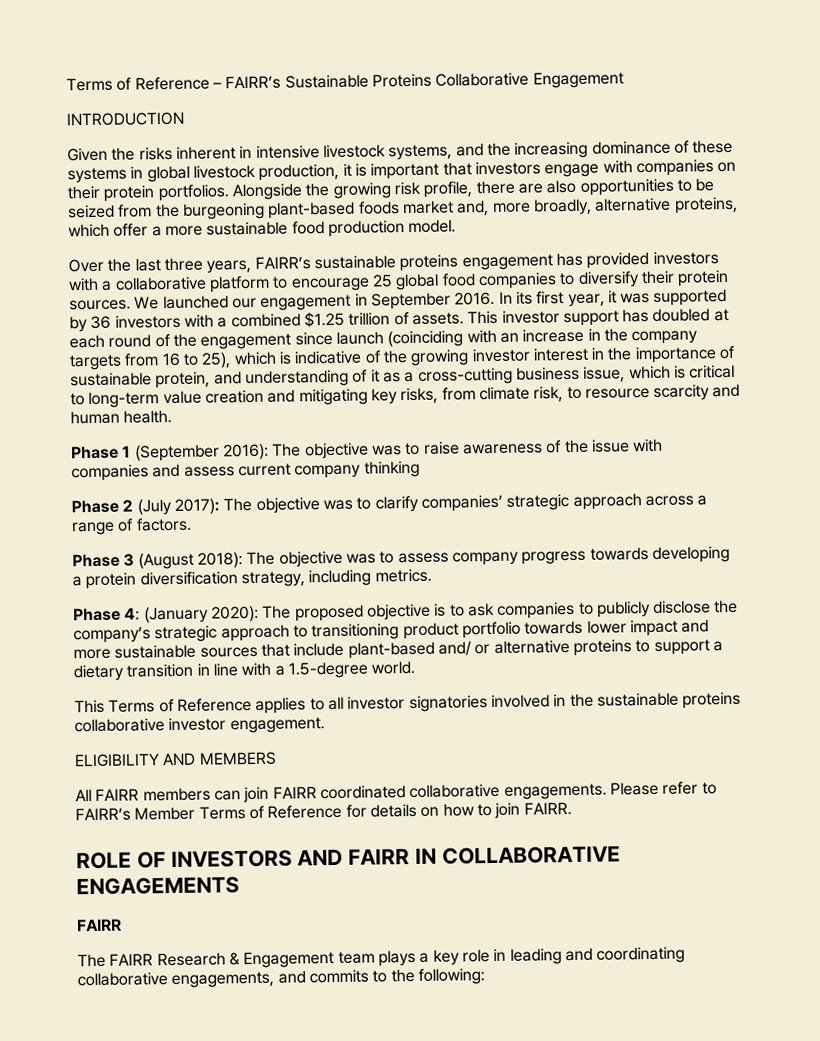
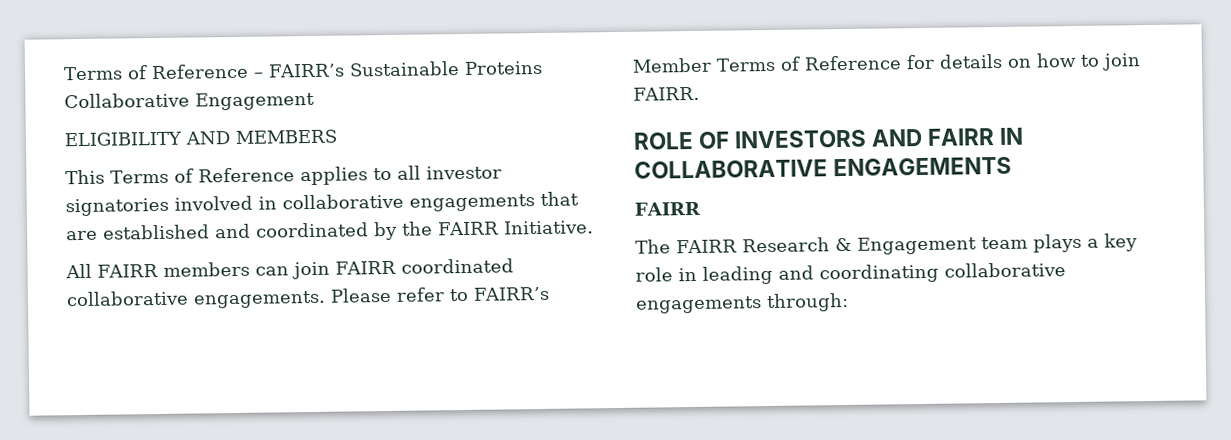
[66,111,185,127] [67,139,734,162] [67,159,737,184] [67,178,715,202] [68,196,738,220] [68,219,457,238] [68,251,719,274] [68,269,730,293] [69,288,728,311] [69,308,729,333] [69,328,699,350] [69,345,736,371] [70,364,736,389] [70,383,741,409] [70,409,173,425] [71,438,664,462] [71,460,420,482] [71,493,708,516] [71,517,192,536] [72,545,730,570] [72,568,432,590] [73,599,739,624] [73,619,710,644] [73,639,723,660] [73,660,416,682] INTRODUCTION // Given the risks inherent in intensive livestock systems, and the increasing dominance of these systems in global livestock production, it is important that investors engage with companies on their protein portfolios. Alongside the growing risk profile, there are also opportunities to be seized from the burgeoning plant-based foods market and, more broadly, alternative proteins, which offer a more sustainable food production model. // Over the last three years, FAIRR’s sustainable proteins engagement has provided investors with a collaborative platform to encourage 25 global food companies to diversify their protein sources. We launched our engagement in September 2016. In its first year, it was supported by 36 investors with a combined $1.25 trillion of assets. This investor support has doubled at each round of the engagement since launch (coinciding with an increase in the company targets from 16 to 25), which is indicative of the growing investor interest in the importance of sustainable protein, and understanding of it as a cross-cutting business issue, which is critical to long-term value creation and mitigating key risks, from climate risk, to resource scarcity and human health. // Phase 1 (September 2016): The objective was to raise awareness of the issue with companies and assess current company thinking // Phase 2 (July 2017): The objective was to clarify companies’ strategic approach across a range of factors. // Phase 3 (August 2018): The objective was to assess company progress towards developing a protein diversification strategy, including metrics. // Phase 4: (January 2020): The proposed objective is to ask companies to publicly disclose the company’s strategic approach to transitioning product portfolio towards lower impact and more sustainable sources that include plant-based and/ or alternative proteins to support a dietary transition in line with a 1.5-degree world. -> [64,129,337,147] ELIGIBILITY AND MEMBERS
[569,691,742,709] [74,717,325,734] [74,751,277,768] the sustainable proteins collaborative investor engagement. // ELIGIBILITY AND MEMBERS -> [282,191,579,212] [66,220,594,241] collaborative engagements that are established and coordinated by the FAIRR Initiative.
[171,968,485,989] engagements, and commits to the following: -> [636,292,849,314] engagements through:

